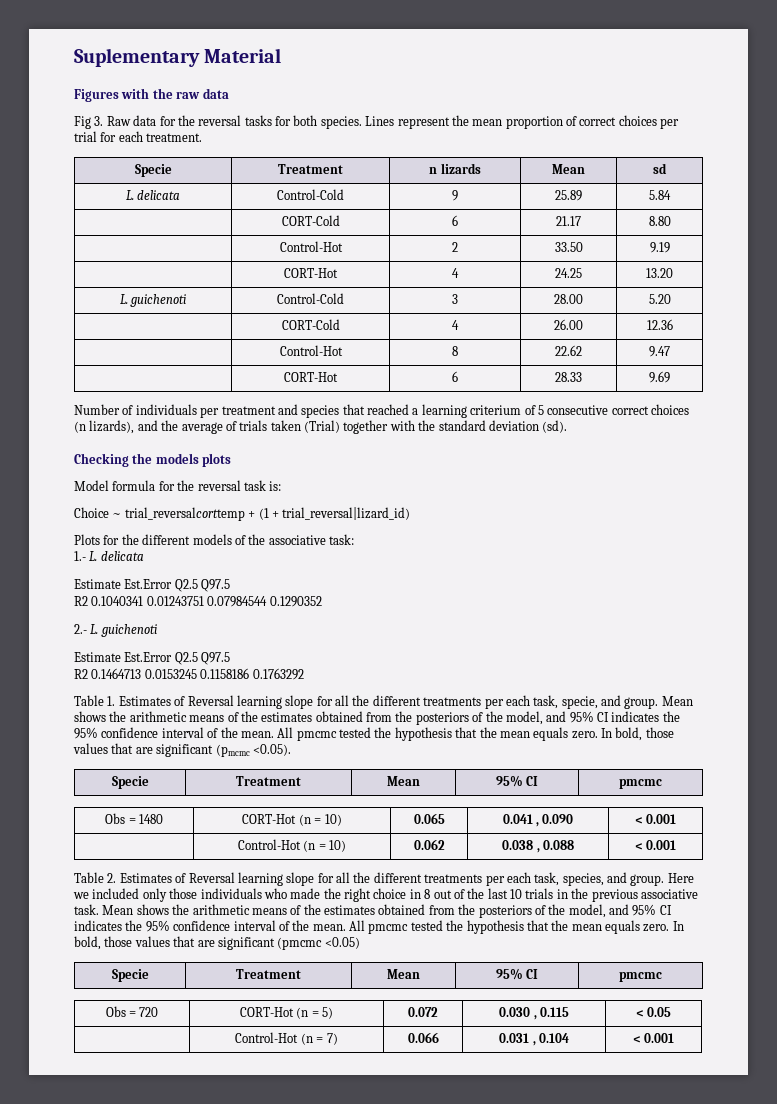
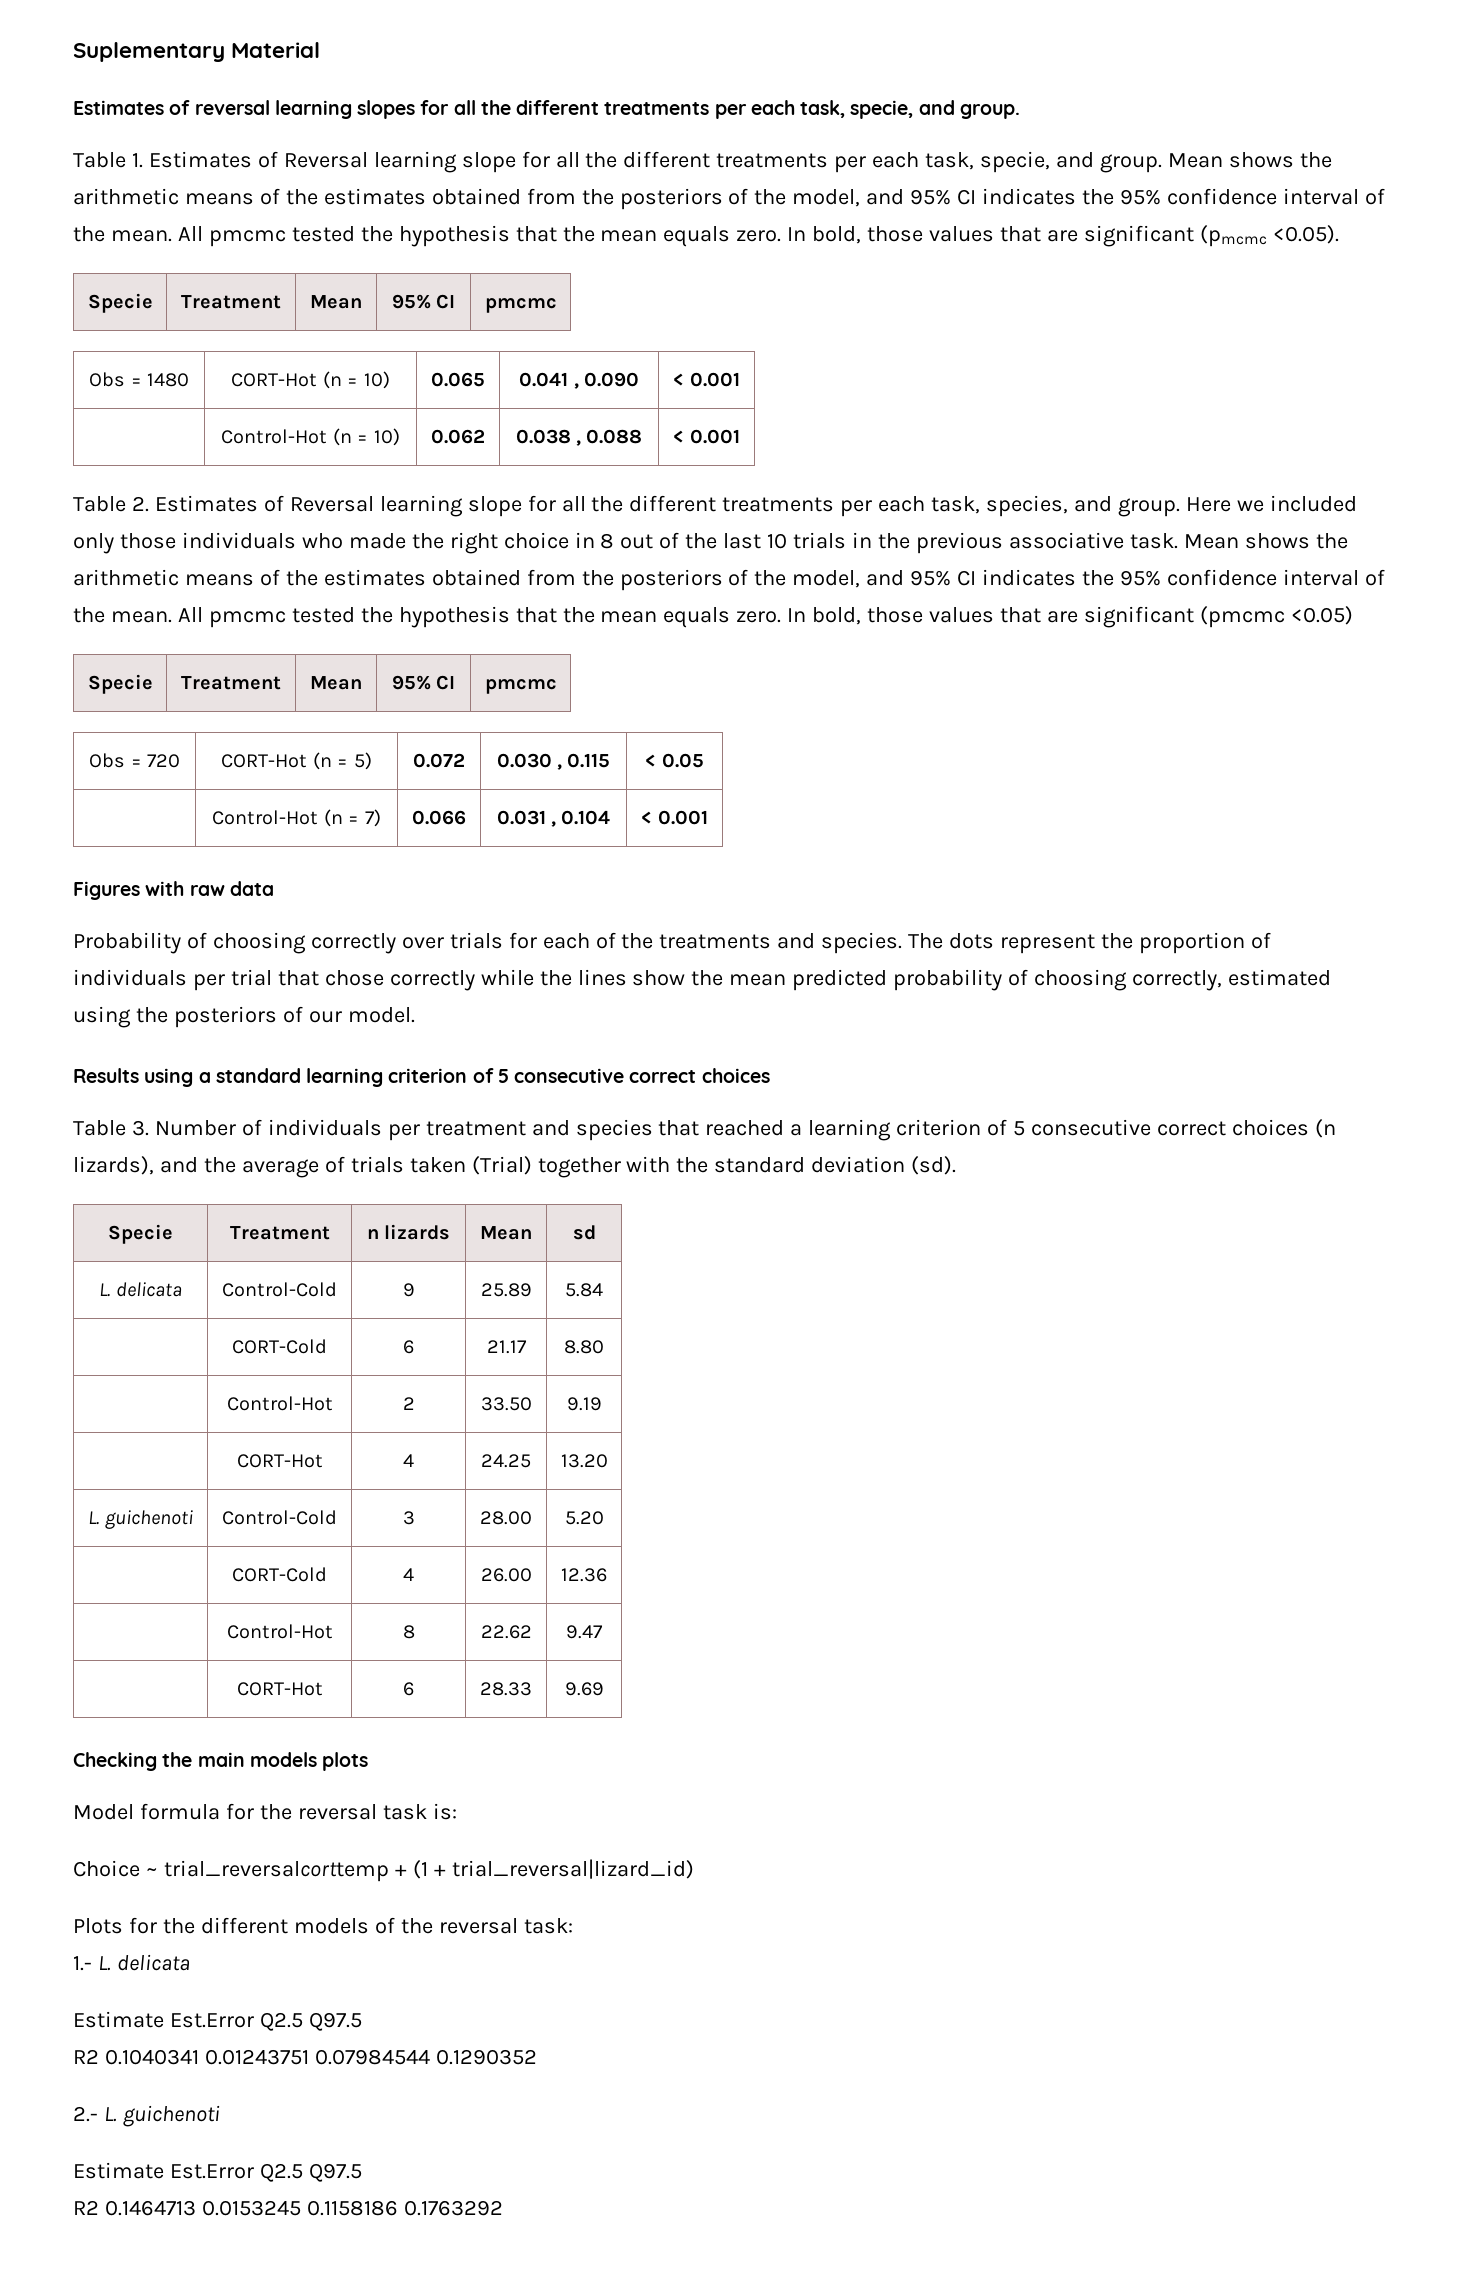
[74,88,229,102] [74,115,680,129] [74,131,203,142] [134,164,172,177] [278,164,343,174] [429,163,481,174] [552,164,585,174] [653,163,667,174] [125,190,181,200] [277,189,344,200] [452,190,458,201] [555,190,582,201] [649,190,671,200] [281,215,340,226] [452,215,458,226] [556,216,581,226] [648,216,671,226] [279,241,343,252] [452,242,458,252] [554,242,583,252] [649,242,670,253] [284,268,338,278] [452,268,459,278] [555,268,582,278] [646,268,673,278] [119,294,187,307] [277,293,344,304] [452,294,458,304] [554,294,583,304] [648,294,671,304] [281,319,340,330] [452,320,459,330] [554,319,583,330] [646,319,673,330] [279,345,343,356] [452,346,458,356] [555,345,582,356] [649,346,670,357] [284,372,338,382] [452,371,458,382] [555,372,582,382] [649,371,670,383] [74,404,689,418] [74,420,568,434] [74,453,232,467] [74,480,282,491] [74,507,411,521] [74,534,354,545] [74,551,144,561] [74,579,231,592] [74,596,322,607] [74,624,157,637] [74,652,231,665] [74,668,304,680] Figures with the raw data // Fig 3. Raw data for the reversal tasks for both species. Lines represent the mean proportion of correct choices per trial for each treatment. // Specie | Treatment | n lizards | Mean | sd // L. delicata | Control-Cold | 9 | 25.89 | 5.84 // | CORT-Cold | 6 | 21.17 | 8.80 // | Control-Hot | 2 | 33.50 | 9.19 // | CORT-Hot | 4 | 24.25 | 13.20 // L. guichenoti | Control-Cold | 3 | 28.00 | 5.20 // | CORT-Cold | 4 | 26.00 | 12.36 // | Control-Hot | 8 | 22.62 | 9.47 // | CORT-Hot | 6 | 28.33 | 9.69 // Number of individuals per treatment and species that reached a learning criterium of 5 consecutive correct choices (n lizards), and the average of trials taken (Trial) together with the standard deviation (sd). // Checking the models plots // Model formula for the reversal task is: // Choice ~ trial_reversalcorttemp + (1 + trial_reversal|lizard_id) // Plots for the different models of the associative task: // 1.- L. delicata // Estimate Est.Error Q2.5 Q97.5 // R2 0.1040341 0.01243751 0.07984544 0.1290352 // 2.- L. guichenoti // Estimate Est.Error Q2.5 Q97.5 // R2 0.1464713 0.0153245 0.1158186 0.1763292 -> [73,100,1020,119] Estimates of reversal learning slopes for all the different treatments per each task, specie, and group.
(675, 1038) none -> [73,881,274,900] [73,932,1271,954] [73,969,1331,991] [73,1006,415,1028] [73,1068,770,1087] [73,1119,1336,1141] [73,1156,957,1178] [108,1224,173,1244] [229,1226,330,1240] [366,1224,451,1240] [480,1226,532,1240] [572,1225,596,1240] [99,1282,182,1297] [221,1282,337,1297] [402,1283,415,1297] [480,1283,532,1297] [565,1283,603,1297] [231,1339,327,1354] [403,1340,414,1354] [486,1340,527,1354] [564,1340,604,1354] [226,1396,333,1411] [402,1397,415,1410] [480,1397,532,1411] [566,1397,602,1411] [236,1454,323,1468] [403,1454,414,1467] [481,1454,531,1468] [560,1454,608,1468] [88,1510,193,1529] [221,1510,337,1525] [402,1511,415,1525] [480,1511,532,1525] [564,1511,604,1525] [231,1567,327,1582] [403,1568,414,1581] [480,1568,532,1582] [561,1568,607,1582] [226,1624,333,1639] [402,1625,415,1639] [480,1625,532,1639] [566,1625,603,1639] [236,1682,323,1696] [403,1682,414,1696] [480,1682,532,1696] [564,1682,604,1696] [73,1752,369,1771] [73,1803,457,1820] [73,1859,694,1882] [73,1917,573,1934] [73,1954,190,1971] [73,2011,362,2031] [73,2049,537,2065] [73,2105,220,2127] [73,2162,362,2182] [73,2200,503,2216] // Figures with raw data // Probability of choosing correctly over trials for each of the treatments and species. The dots represent the proportion of individuals per trial that chose correctly while the lines show the mean predicted probability of choosing correctly, estimated using the posteriors of our model. // Results using a standard learning criterion of 5 consecutive correct choices // Table 3. Number of individuals per treatment and species that reached a learning criterion of 5 consecutive correct choices (n lizards), and the average of trials taken (Trial) together with the standard deviation (sd). // Specie | Treatment | n lizards | Mean | sd // L. delicata | Control-Cold | 9 | 25.89 | 5.84 // | CORT-Cold | 6 | 21.17 | 8.80 // | Control-Hot | 2 | 33.50 | 9.19 // | CORT-Hot | 4 | 24.25 | 13.20 // L. guichenoti | Control-Cold | 3 | 28.00 | 5.20 // | CORT-Cold | 4 | 26.00 | 12.36 // | Control-Hot | 8 | 22.62 | 9.47 // | CORT-Hot | 6 | 28.33 | 9.69 // Checking the main models plots // Model formula for the reversal task is: // Choice ~ trial_reversalcorttemp + (1 + trial_reversal|lizard_id) // Plots for the different models of the reversal task: // 1.- L. delicata // Estimate Est.Error Q2.5 Q97.5 // R2 0.1040341 0.01243751 0.07984544 0.1290352 // 2.- L. guichenoti // Estimate Est.Error Q2.5 Q97.5 // R2 0.1464713 0.0153245 0.1158186 0.1763292

